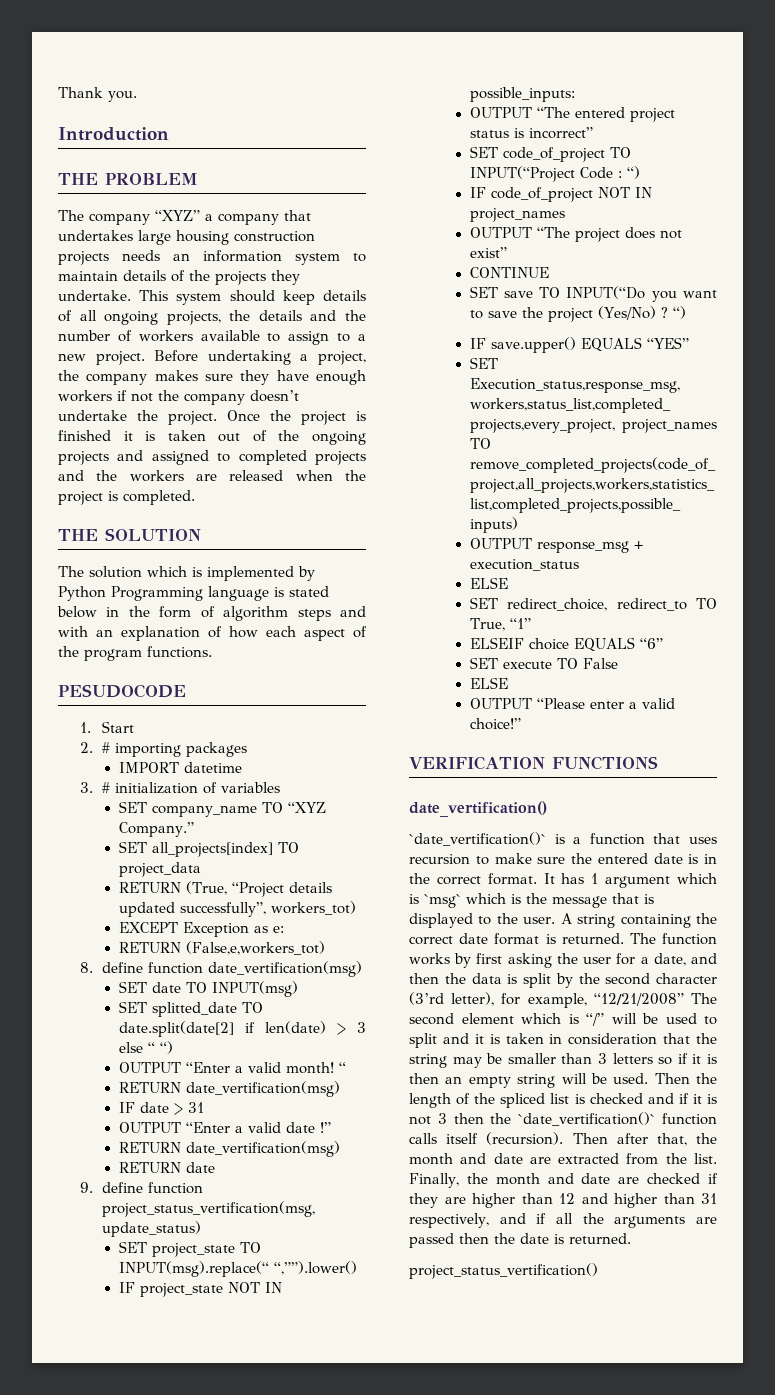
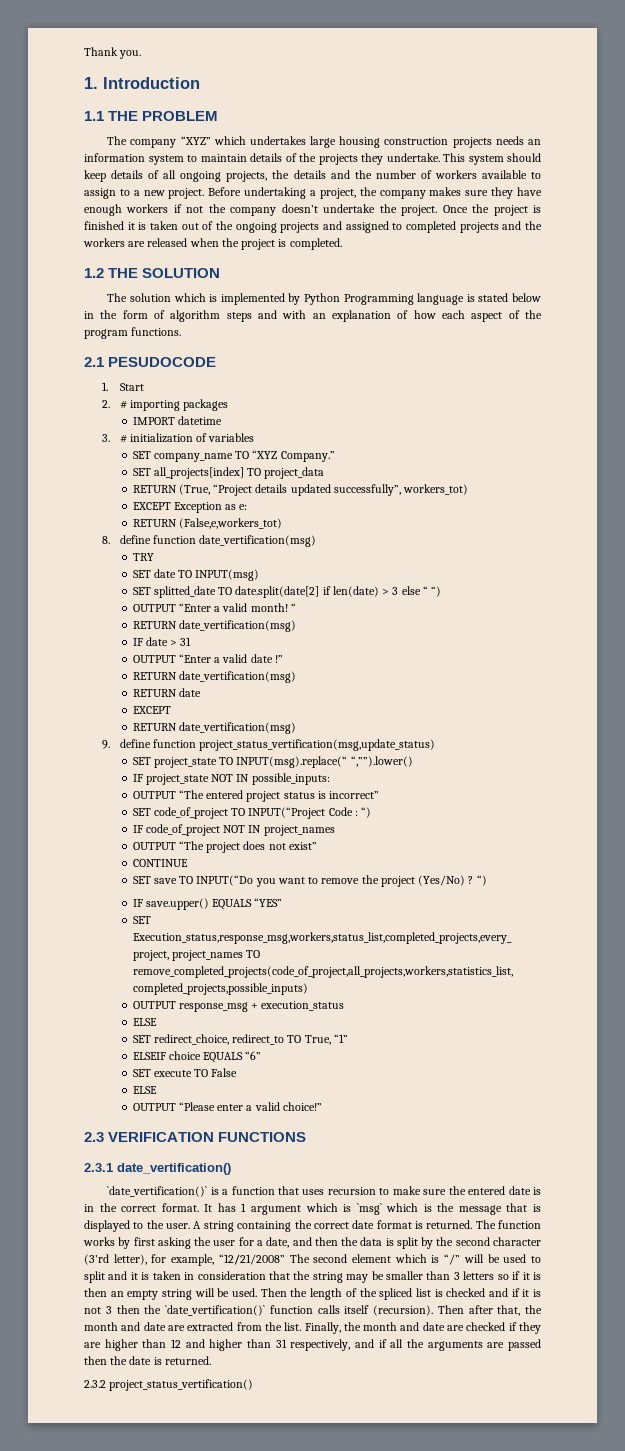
(137, 96) none -> [84,77,98,89] 1.
(169, 134) none -> [84,111,104,121] 1.1
[205,210,311,225] a company that -> [213,136,246,145] which
(195, 497) none -> [84,268,104,278] 1.2
(212, 652) none -> [84,357,104,367] 2.1
(363, 969) none -> [132,553,154,561] // TRY
(215, 1167) none -> [132,706,171,714] [132,722,296,734] // EXCEPT // RETURN date_vertification(msg)
[487,311,517,318] save -> [321,878,360,884] remove
(521, 724) none -> [84,1132,104,1142] 2.3
(658, 763) none -> [84,1163,113,1172] 2.3.1
(631, 1238) none -> [84,1380,106,1388] 2.3.2

